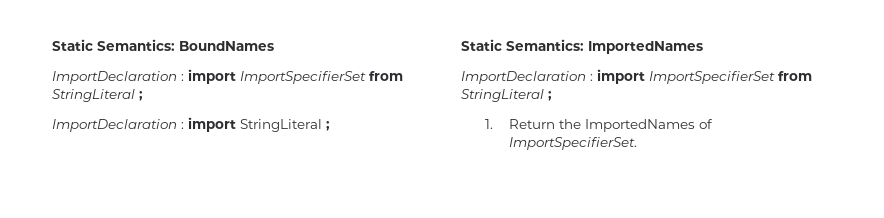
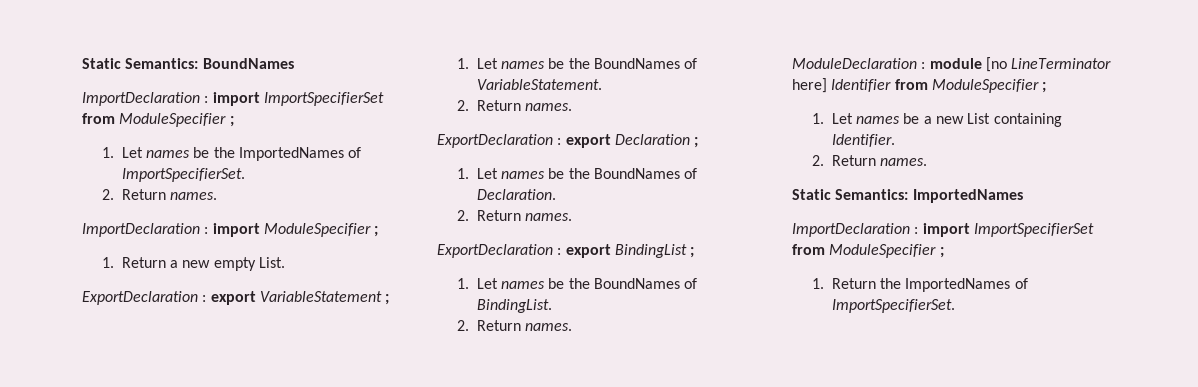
[52,89,143,102] [52,117,330,132] StringLiteral ; // ImportDeclaration : import StringLiteral ; -> [119,113,234,127] [101,147,362,161] [121,168,245,182] [101,189,218,200] [82,223,379,237] [101,257,285,271] [82,291,390,305] [456,58,698,69] [476,79,602,90] [456,100,573,111] [437,134,699,148] [456,168,698,179] [476,189,556,200] [456,210,573,221] [437,244,695,258] [456,278,698,289] [476,299,552,313] [456,320,573,331] [792,57,1112,72] [792,78,1047,93] [811,113,1062,127] [831,134,895,147] [811,155,928,166] ModuleSpecifier ; // 1. Let names be the ImportedNames of ImportSpecifierSet. // 2. Return names. // ImportDeclaration : import ModuleSpecifier ; // 1. Return a new empty List. // ExportDeclaration : export VariableStatement ; // 1. Let names be the BoundNames of VariableStatement. // 2. Return names. // ExportDeclaration : export Declaration ; // 1. Let names be the BoundNames of Declaration. // 2. Return names. // ExportDeclaration : export BindingList ; // 1. Let names be the BoundNames of BindingList. // 2. Return names. // ModuleDeclaration : module [no LineTerminator here] Identifier from ModuleSpecifier ; // 1. Let names be a new List containing Identifier. // 2. Return names.
[461,89,544,102] StringLiteral -> [829,244,937,258] ModuleSpecifier

